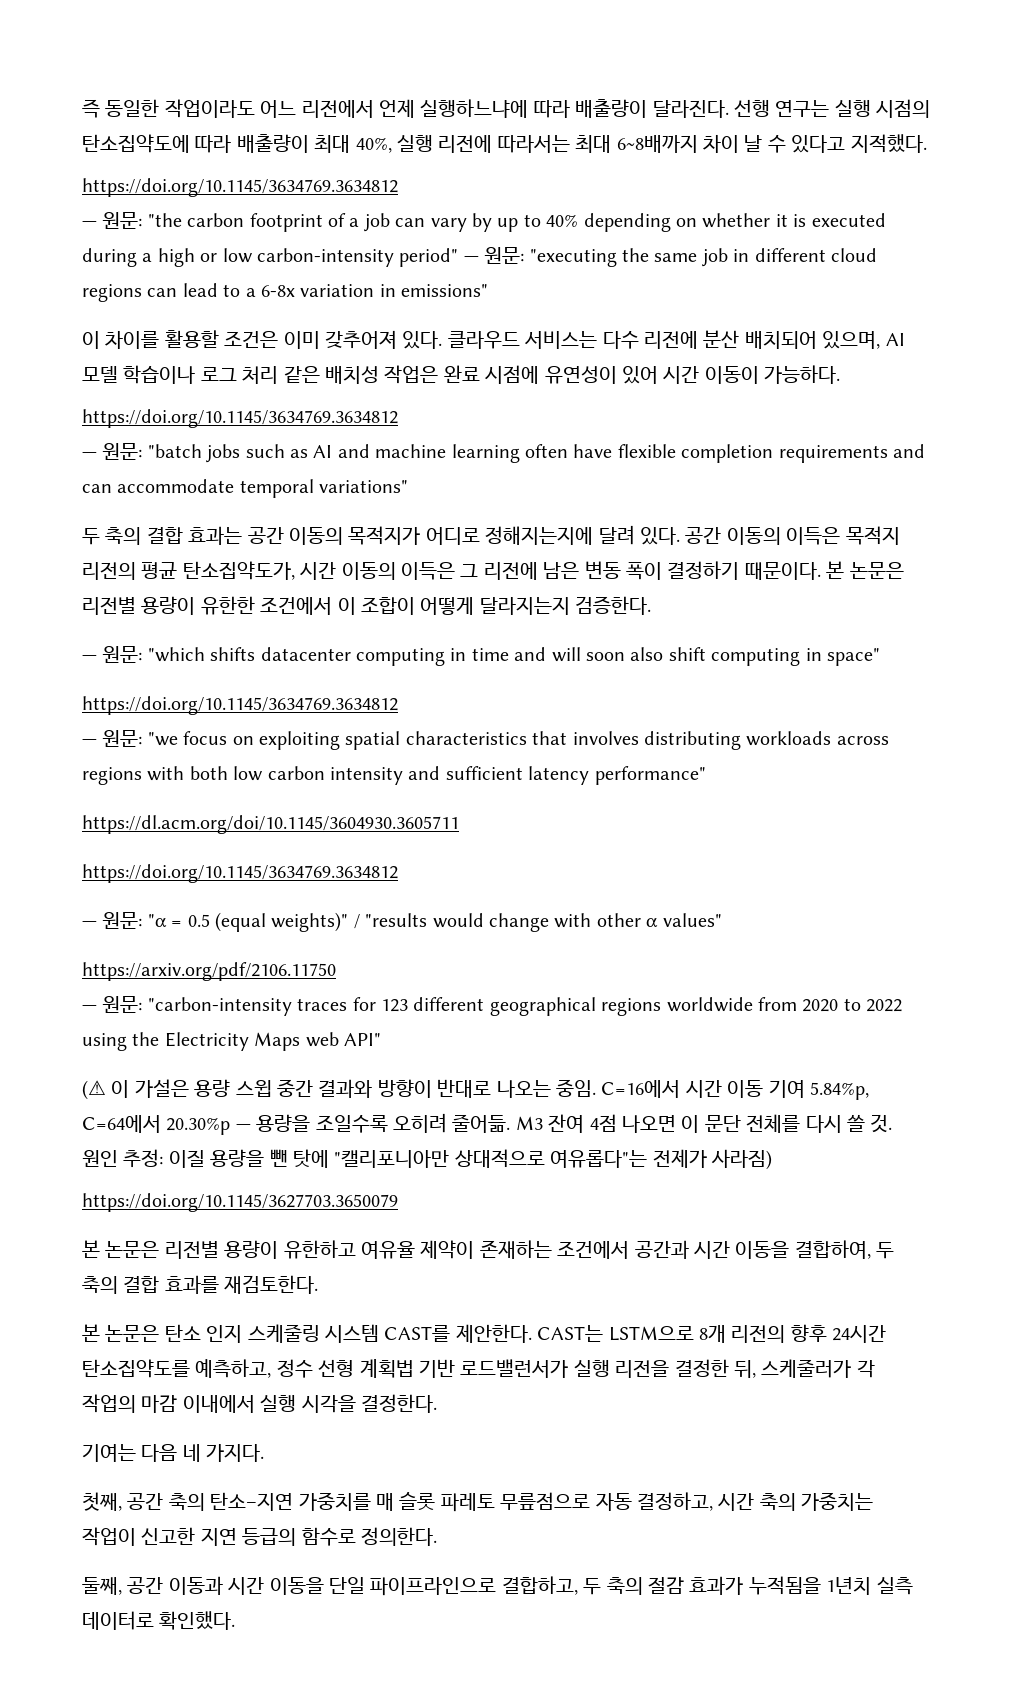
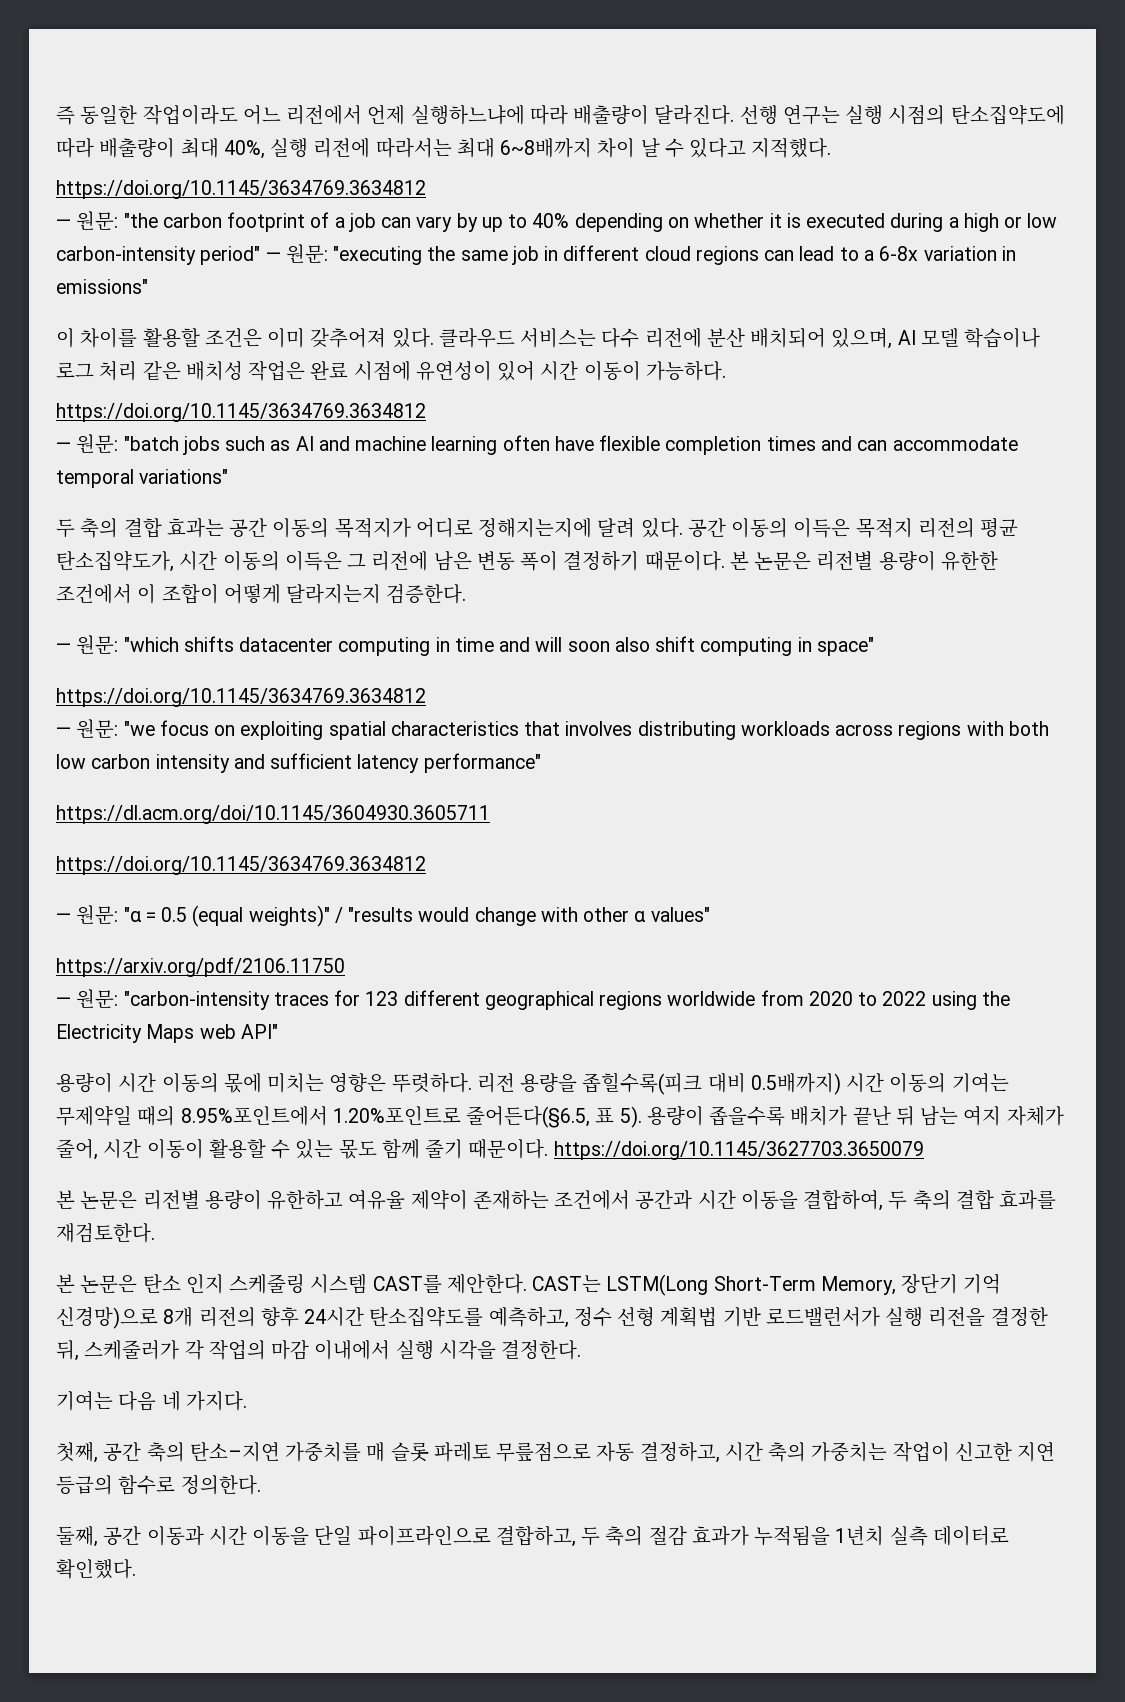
[778,445,888,463] requirements -> [766,436,816,451] times
[82,1079,869,1100] [82,1113,893,1135] [82,1149,772,1170] (⚠ 이 가설은 용량 스윕 중간 결과와 방향이 반대로 나오는 중임. C=16에서 시간 이동 기여 5.84%p, C=64에서 20.30%p — 용량을 조일수록 오히려 줄어듦. M3 잔여 4점 나오면 이 문단 전체를 다시 쓸 것. 원인 추정: 이질 용량을 뺀 탓에 "캘리포니아만 상대적으로 여유롭다"는 전제가 사라짐) // -> [56,1072,1009,1095] [56,1105,1064,1128] [56,1139,549,1160] 용량이 시간 이동의 몫에 미치는 영향은 뚜렷하다. 리전 용량을 좁힐수록(피크 대비 0.5배까지) 시간 이동의 기여는 무제약일 때의 8.95%포인트에서 1.20%포인트로 줄어든다(§6.5, 표 5). 용량이 좁을수록 배치가 끝난 뒤 남는 여지 자체가 줄어, 시간 이동이 활용할 수 있는 몫도 함께 줄기 때문이다.
[608,1326,694,1341] LSTM으로 -> [606,1273,1002,1296] [56,1307,158,1329] LSTM(Long Short-Term Memory, 장단기 기억 신경망)으로

